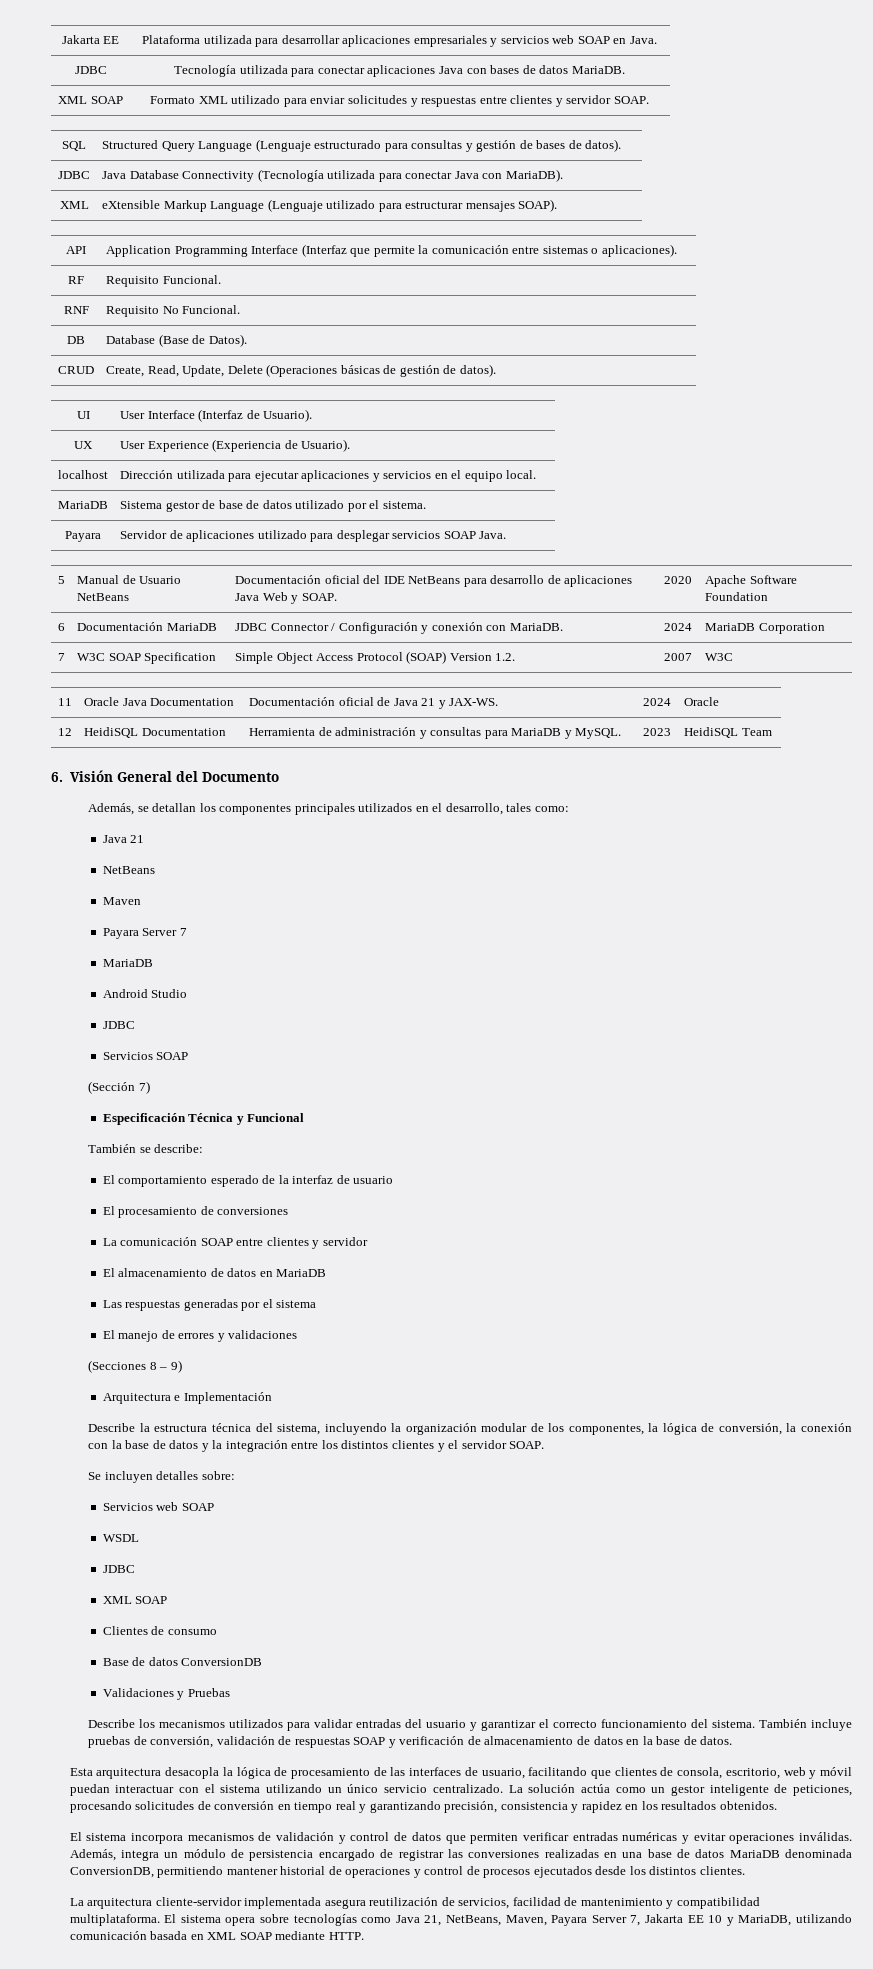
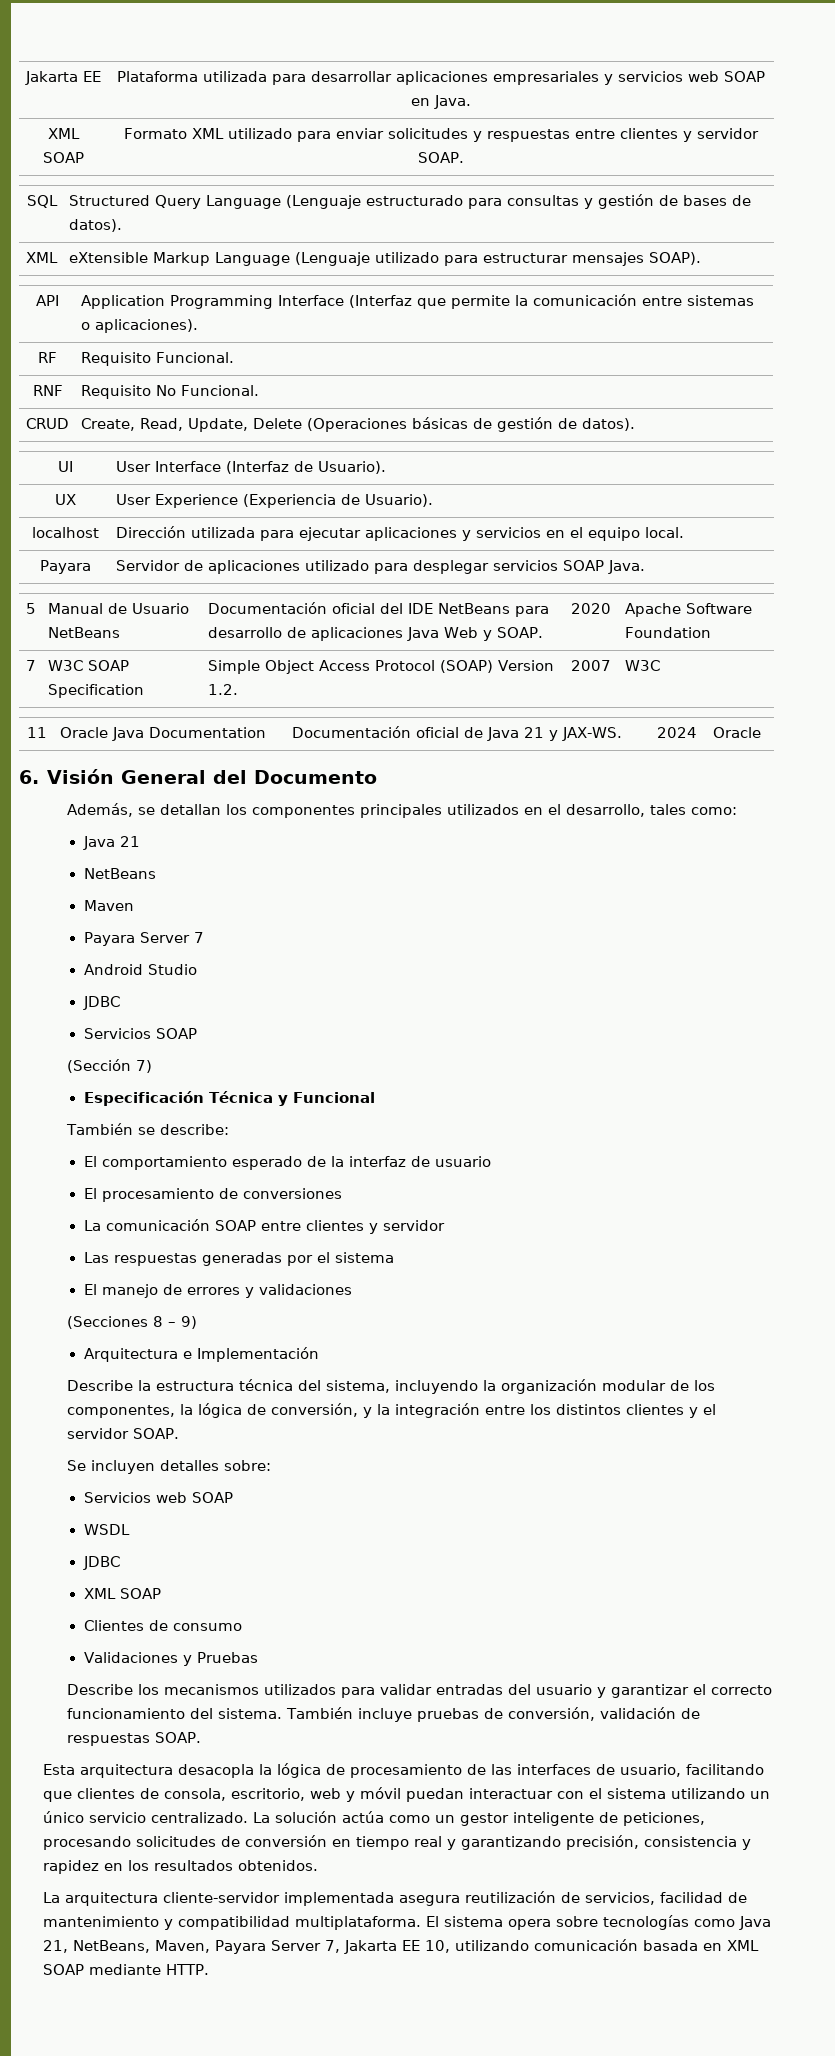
[74,66,107,74] [174,65,625,77] // JDBC | Tecnología utilizada para conectar aplicaciones Java con bases de datos MariaDB. -> (471, 102) none
[58,171,90,179] [102,169,563,182] // JDBC | Java Database Connectivity (Tecnología utilizada para conectar Java con MariaDB). -> (123, 225) none
[67,336,85,344] [106,334,247,347] // DB | Database (Base de Datos). -> (260, 390) none
[58,501,108,509] [120,500,426,512] // MariaDB | Sistema gestor de base de datos utilizado por el sistema. -> (685, 532) none
[58,623,65,631] [77,622,217,631] [235,622,563,634] [664,623,693,631] [705,623,825,634] // 6 | Documentación MariaDB | JDBC Connector / Configuración y conexión con MariaDB. | 2024 | MariaDB Corporation -> (712, 632) none
[58,728,72,736] [84,727,226,738] [249,727,622,739] [643,728,672,736] [684,727,772,738] // 12 | HeidiSQL Documentation | Herramienta de administración y consultas para MariaDB y MySQL. | 2023 | HeidiSQL Team -> (762, 732) none
[102,959,153,967] // MariaDB -> (204, 937) none
[102,1268,327,1277] // El almacenamiento de datos en MariaDB -> (445, 1225) none
[786,1423,852,1432] [88,1440,199,1449] la conexión con la base de datos -> (359, 1410) none
[102,1657,263,1666] // Base de datos ConversionDB -> (242, 1627) none
[353,1736,733,1748] SOAP y verificación de almacenamiento de datos en la base de datos. -> [155,1732,202,1743] SOAP.
[69,1832,853,1844] [69,1849,853,1861] [69,1866,745,1878] // El sistema incorpora mecanismos de validación y control de datos que permiten verificar entradas numéricas y evitar operaciones inválidas. Además, integra un módulo de persistencia encargado de registrar las conversiones realizadas en una base de datos MariaDB denominada ConversionDB, permitiendo mantener historial de operaciones y control de procesos ejecutados desde los distintos clientes. -> (319, 1865) none
[708,1915,792,1926] 10 y MariaDB, -> [425,1940,451,1953] 10,

